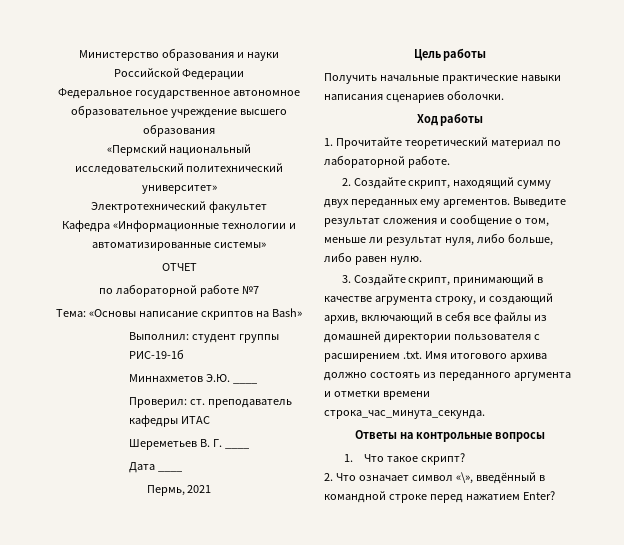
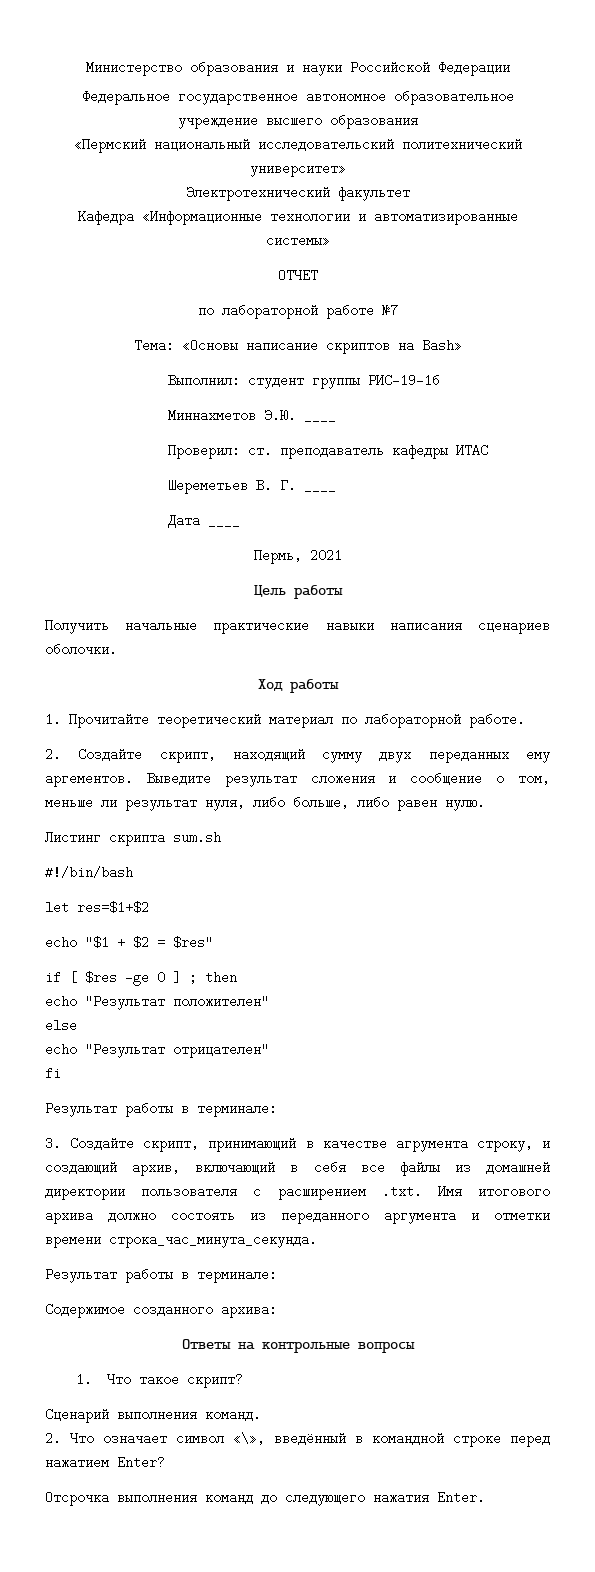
(422, 260) none -> [45,829,221,846] [45,866,133,879] [45,901,149,914] [45,936,213,949] [45,971,237,986] [45,993,269,1010] [45,1019,77,1032] [45,1041,269,1058] [45,1067,61,1080] [45,1100,277,1117] // Листинг скрипта sum.sh // #!/bin/bash // let res=$1+$2 // echo "$1 + $2 = $res" // if [ $res -ge 0 ] ; then // echo "Результат положителен" // else // echo "Результат отрицателен" // fi // Результат работы в терминале:
(485, 414) none -> [45,1266,277,1283] [45,1301,277,1318] // Результат работы в терминале: // Содержимое созданного архива:
(466, 459) none -> [45,1406,261,1423] // Сценарий выполнения команд.
(555, 495) none -> [45,1489,485,1506] // Отсрочка выполнения команд до следующего нажатия Enter.

